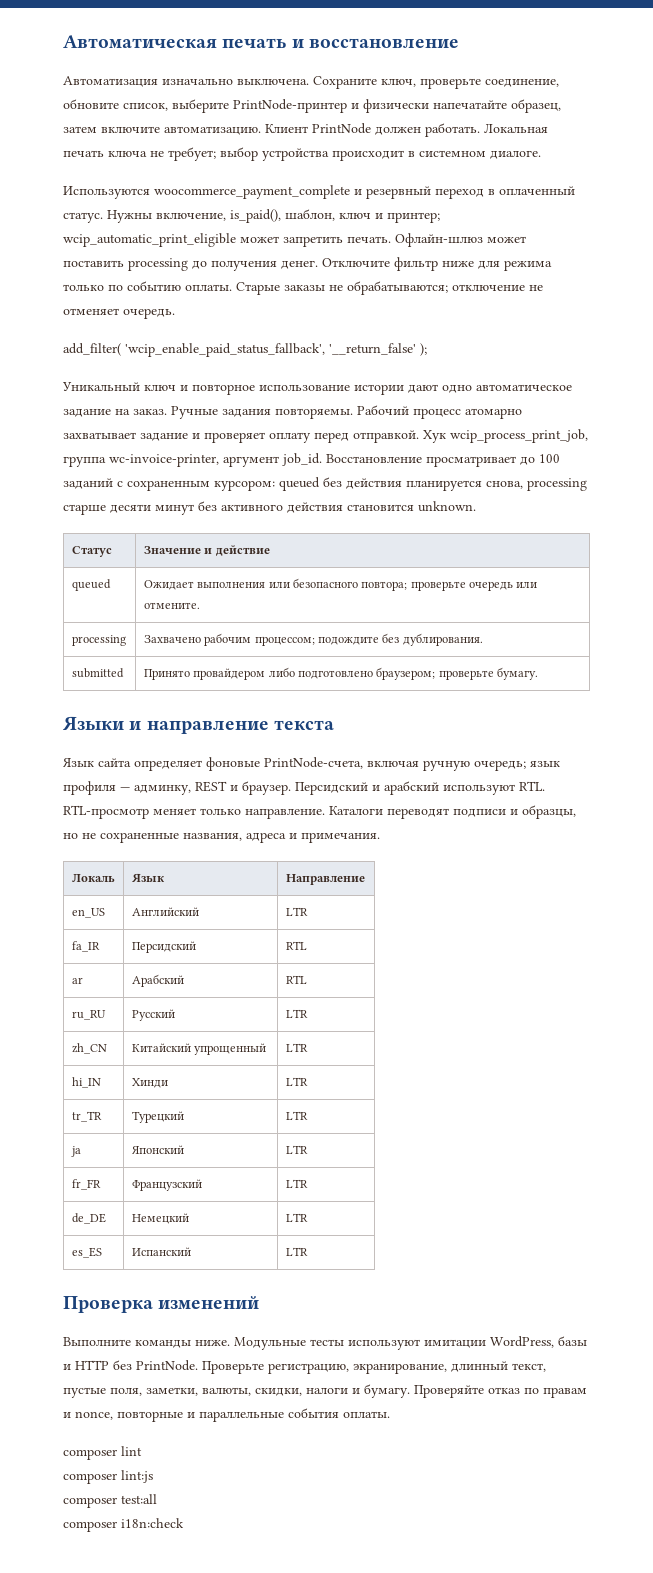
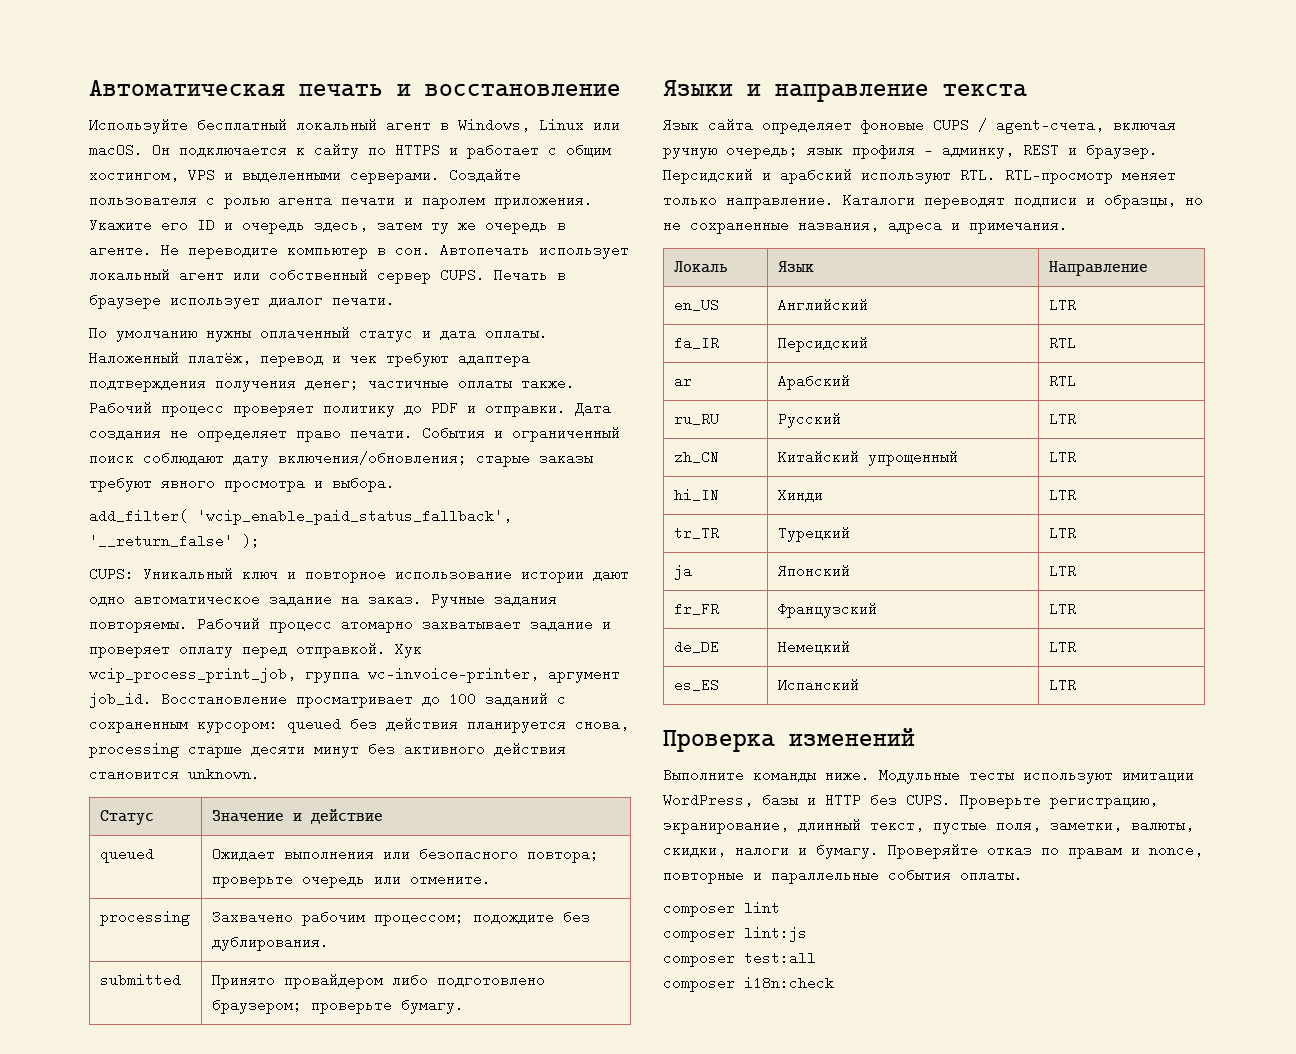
[63,76,559,89] [63,99,561,113] [63,123,548,137] [63,147,541,161] [63,185,575,199] [63,209,440,223] [63,233,526,247] [63,257,552,271] [63,281,543,295] [63,308,175,319] Автоматизация изначально выключена. Сохраните ключ, проверьте соединение, обновите список, выберите PrintNode-принтер и физически напечатайте образец, затем включите автоматизацию. Клиент PrintNode должен работать. Локальная печать ключа не требует; выбор устройства происходит в системном диалоге. // Используются woocommerce_payment_complete и резервный переход в оплаченный статус. Нужны включение, is_paid(), шаблон, ключ и принтер; wcip_automatic_print_eligible может запретить печать. Офлайн-шлюз может поставить processing до получения денег. Отключите фильтр ниже для режима только по событию оплаты. Старые заказы не обрабатываются; отключение не отменяет очередь. -> [89,116,620,134] [89,141,611,159] [89,166,521,184] [89,191,593,209] [89,216,566,234] [89,241,629,259] [89,266,566,284] [89,291,395,309] [89,324,548,342] [89,349,530,367] [89,374,575,392] [89,399,611,417] [89,424,620,442] [89,449,593,467] [89,474,395,492] Используйте бесплатный локальный агент в Windows, Linux или macOS. Он подключается к сайту по HTTPS и работает с общим хостингом, VPS и выделенными серверами. Создайте пользователя с ролью агента печати и паролем приложения. Укажите его ID и очередь здесь, затем ту же очередь в агенте. Не переводите компьютер в сон. Автопечать использует локальный агент или собственный сервер CUPS. Печать в браузере использует диалог печати. // По умолчанию нужны оплаченный статус и дата оплаты. Наложенный платёж, перевод и чек требуют адаптера подтверждения получения денег; частичные оплаты также. Рабочий процесс проверяет политику до PDF и отправки. Дата создания не определяет право печати. События и ограниченный поиск соблюдают дату включения/обновления; старые заказы требуют явного просмотра и выбора.
(427, 349) none -> [89,567,134,581] CUPS:
[264,757,363,769] PrintNode-счета, -> [933,116,1104,134] CUPS / agent-счета,
[136,1360,198,1371] PrintNode. -> [906,793,951,807] CUPS.

